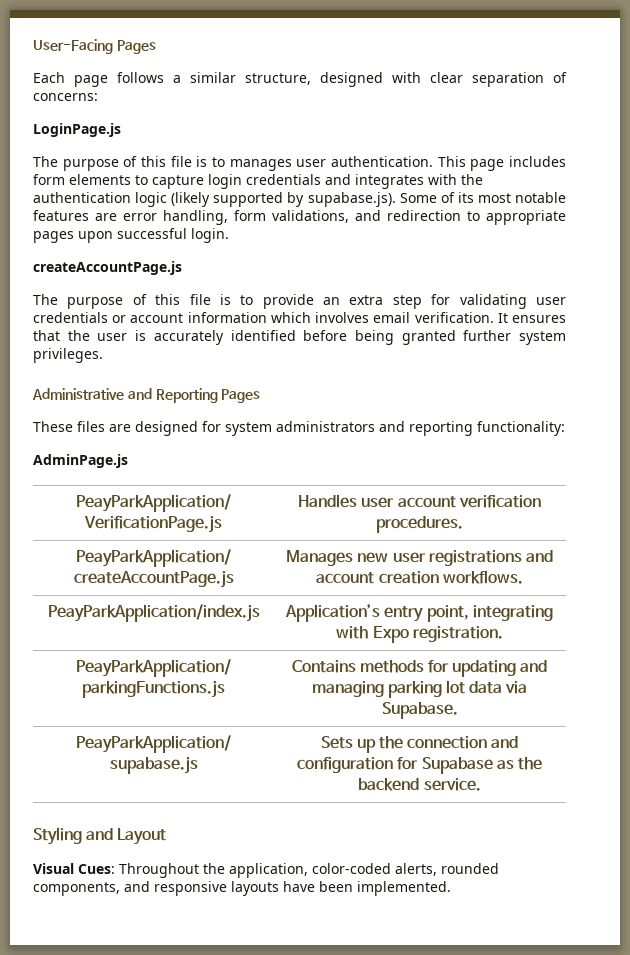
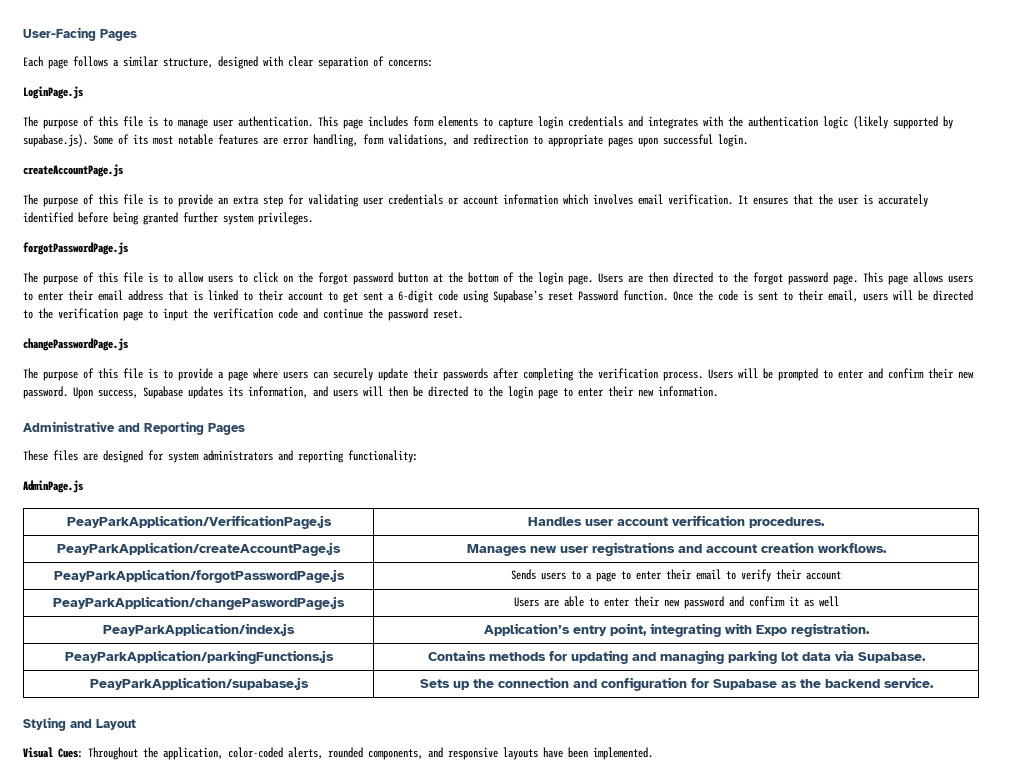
[229,159,292,171] manages -> [178,119,208,129] manage
(103, 355) none -> [23,242,128,255] [23,272,973,285] [23,290,973,303] [23,308,463,321] [23,338,128,351] [23,368,974,381] [23,386,718,399] // forgotPasswordPage.js // The purpose of this file is to allow users to click on the forgot password button at the bottom of the login page. Users are then directed to the forgot password page. This page allows users to enter their email address that is linked to their account to get sent a 6-digit code using Supabase’s reset Password function. Once the code is sent to their email, users will be directed to the verification page to input the verification code and continue the password reset. // changePasswordPage.js // The purpose of this file is to provide a page where users can securely update their passwords after completing the verification process. Users will be prompted to enter and confirm their new password. Upon success, Supabase updates its information, and users will then be directed to the login page to enter their new information.
(523, 577) none -> [53,569,345,583] [511,569,841,582] [53,596,345,610] [513,596,839,609] // PeayParkApplication/forgotPasswordPage.js | Sends users to a page to enter their email to verify their account // PeayParkApplication/changePaswordPage.js | Users are able to enter their new password and confirm it as well

